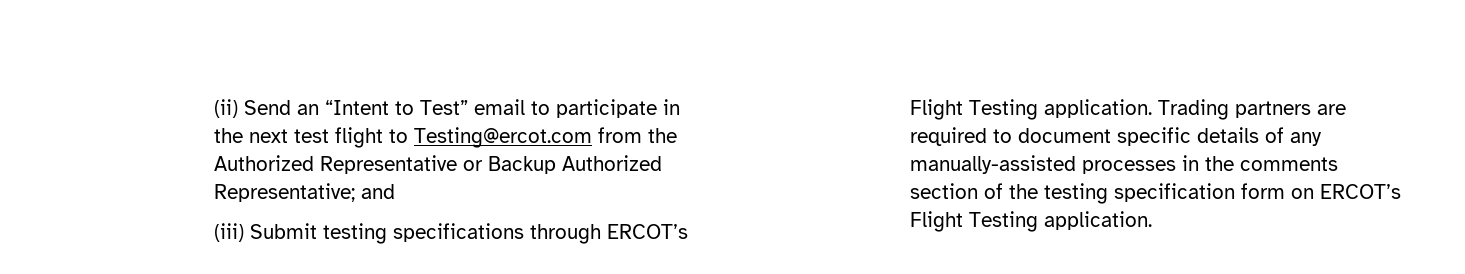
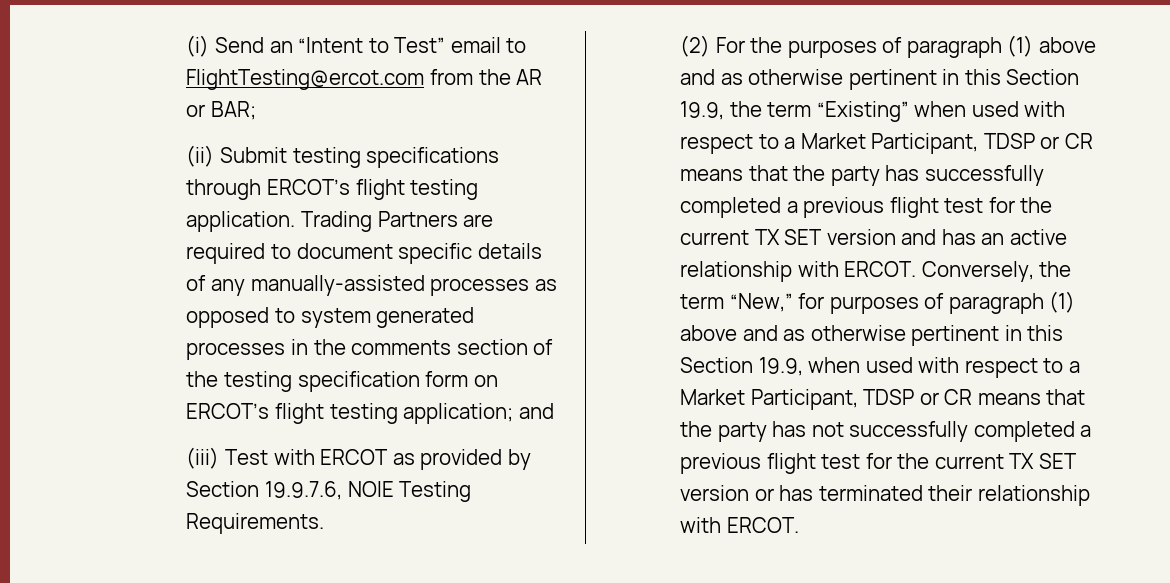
[213,99,238,118] (ii) -> [186,35,210,57] (i)
[555,99,680,118] [213,127,677,148] [213,155,662,174] [213,183,395,202] [213,223,244,242] participate in the next test flight to Testing@ercot.com from the Authorized Representative or Backup Authorized Representative; and // (iii) -> [186,69,543,90] [186,101,256,120] [186,145,215,167] FlightTesting@ercot.com from the AR or BAR; // (ii)
[909,99,1038,120] Flight Testing -> [355,179,479,200] flight testing
[1234,101,1311,118] partners -> [377,211,458,227] Partners
(1176, 167) none -> [534,279,557,291] [186,307,475,328] [186,342,286,360] as opposed to system generated processes
[909,211,1152,232] Flight Testing application. -> [274,403,554,424] [186,447,531,470] [186,481,472,502] [186,513,325,534] [680,35,1096,58] [680,69,1080,90] [680,101,1066,122] [680,133,1093,154] [680,165,1044,186] [680,197,1053,218] [680,229,1067,245] [680,261,1072,282] [680,291,1076,314] [680,325,1064,346] [680,357,1080,378] [680,389,1086,410] [680,421,1092,442] [680,453,1077,474] [680,485,1090,506] [680,517,799,533] flight testing application; and // (iii) Test with ERCOT as provided by Section 19.9.7.6, NOIE Testing Requirements. // (2) For the purposes of paragraph (1) above and as otherwise pertinent in this Section 19.9, the term “Existing” when used with respect to a Market Participant, TDSP or CR means that the party has successfully completed a previous flight test for the current TX SET version and has an active relationship with ERCOT. Conversely, the term “New,” for purposes of paragraph (1) above and as otherwise pertinent in this Section 19.9, when used with respect to a Market Participant, TDSP or CR means that the party has not successfully completed a previous flight test for the current TX SET version or has terminated their relationship with ERCOT.

